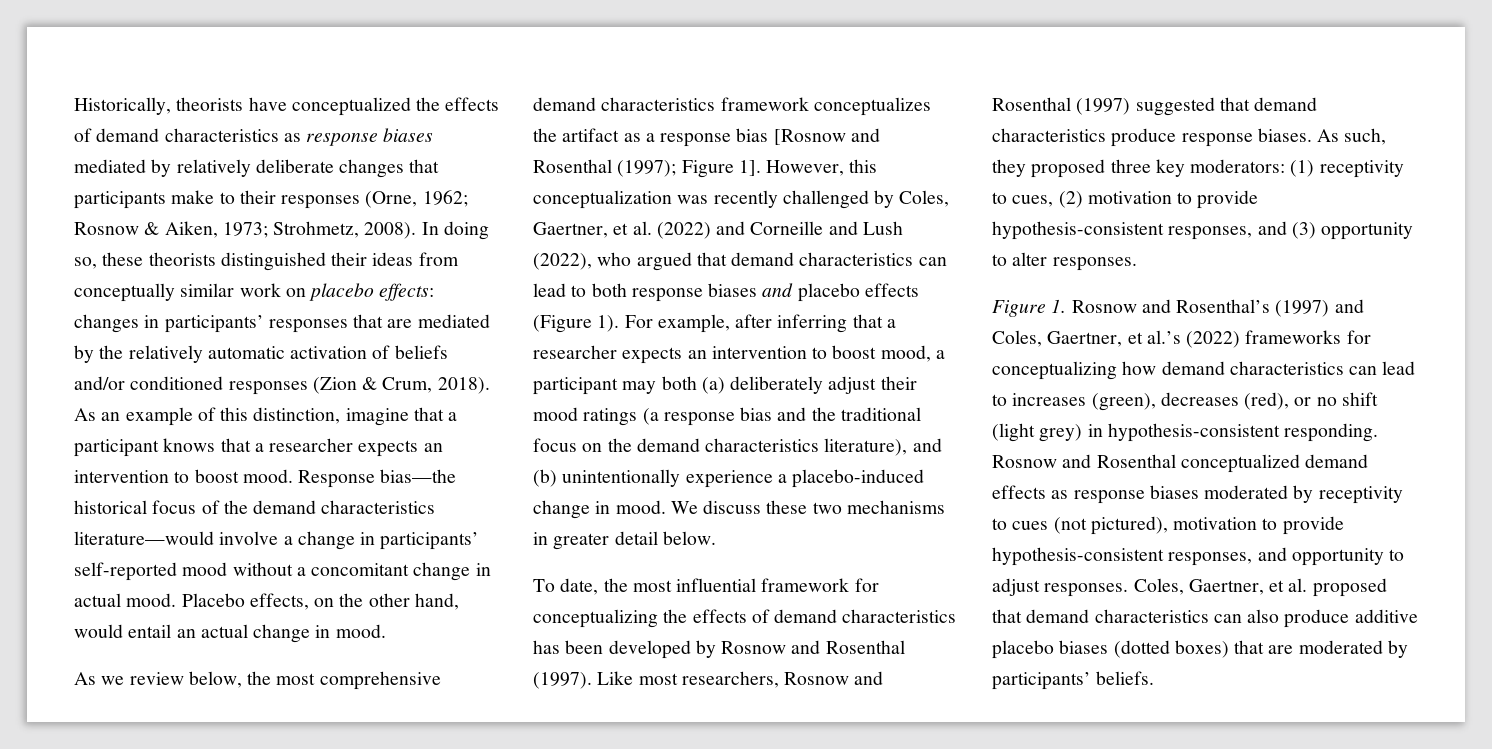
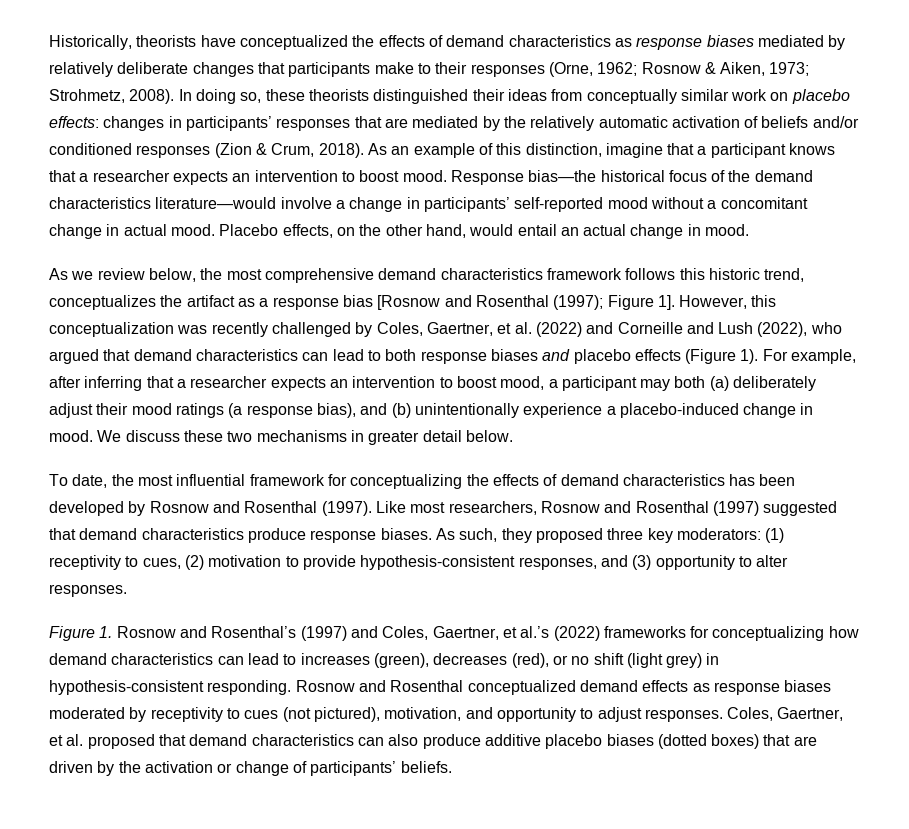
(809, 104) none -> [625,268,805,282] follows this historic trend,
[740,407,921,421] [533,438,908,456] bias and the traditional focus on the demand characteristics literature), -> [316,403,356,418] bias),
[1173,516,1344,535] [992,547,1253,566] motivation to provide hypothesis-consistent responses, -> [384,707,462,721] motivation,
[1298,640,1408,658] moderated by -> [49,761,307,776] driven by the activation or change of

